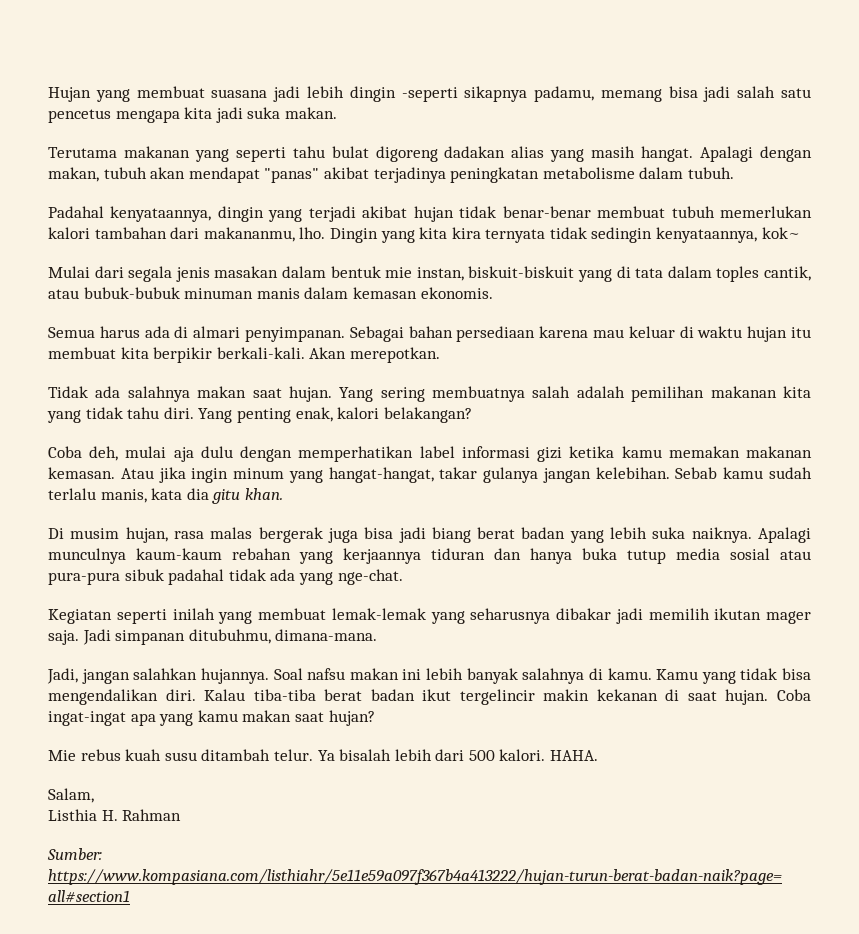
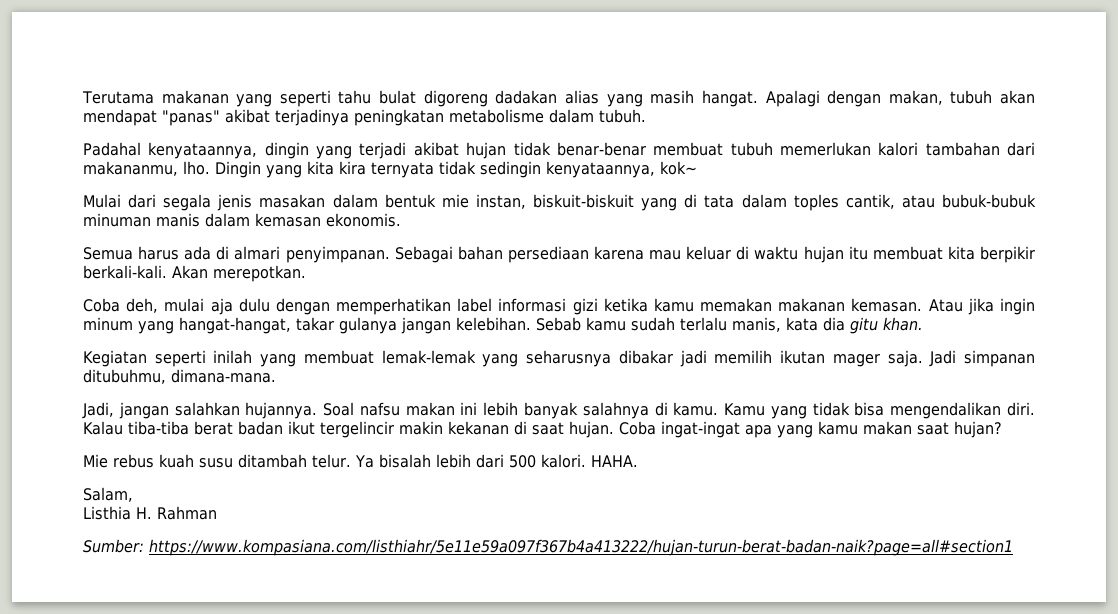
[48,86,812,102] [48,107,337,123] Hujan yang membuat suasana jadi lebih dingin -seperti sikapnya padamu, memang bisa jadi salah satu pencetus mengapa kita jadi suka makan. // -> (82, 97) none
[48,386,811,402] [47,407,472,423] // Tidak ada salahnya makan saat hujan. Yang sering membuatnya salah adalah pemilihan makanan kita yang tidak tahu diri. Yang penting enak, kalori belakangan? -> (306, 273) none
[48,527,811,543] [48,548,811,564] [48,569,403,585] // Di musim hujan, rasa malas bergerak juga bisa jadi biang berat badan yang lebih suka naiknya. Apalagi munculnya kaum-kaum rebahan yang kerjaannya tiduran dan hanya buka tutup media sosial atau pura-pura sibuk padahal tidak ada yang nge-chat. -> (923, 324) none

